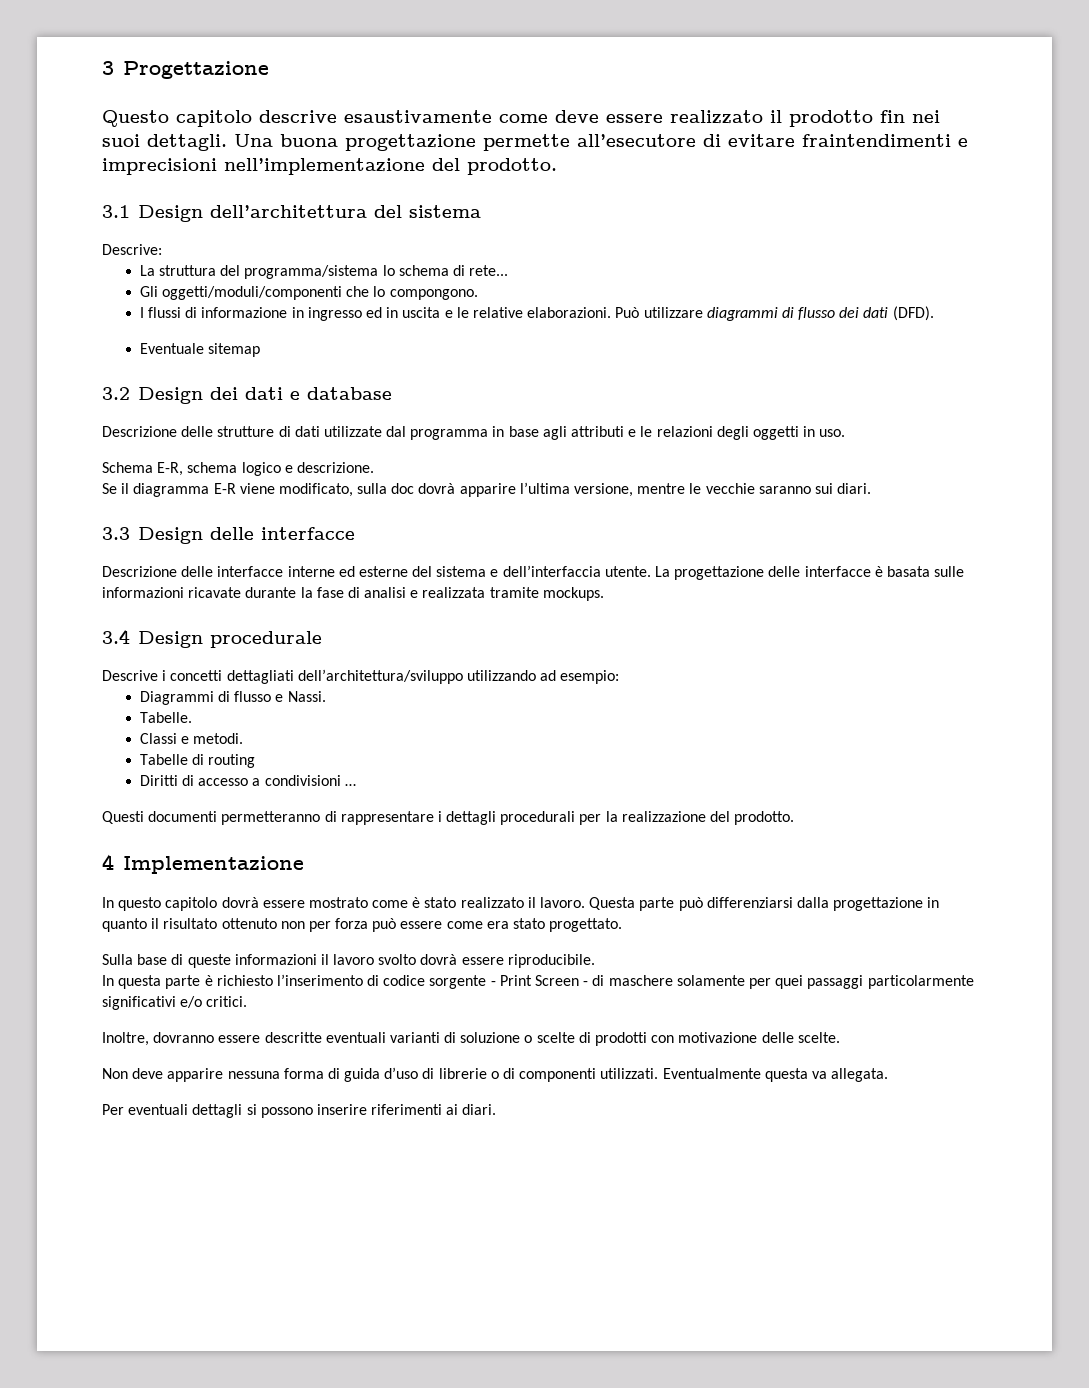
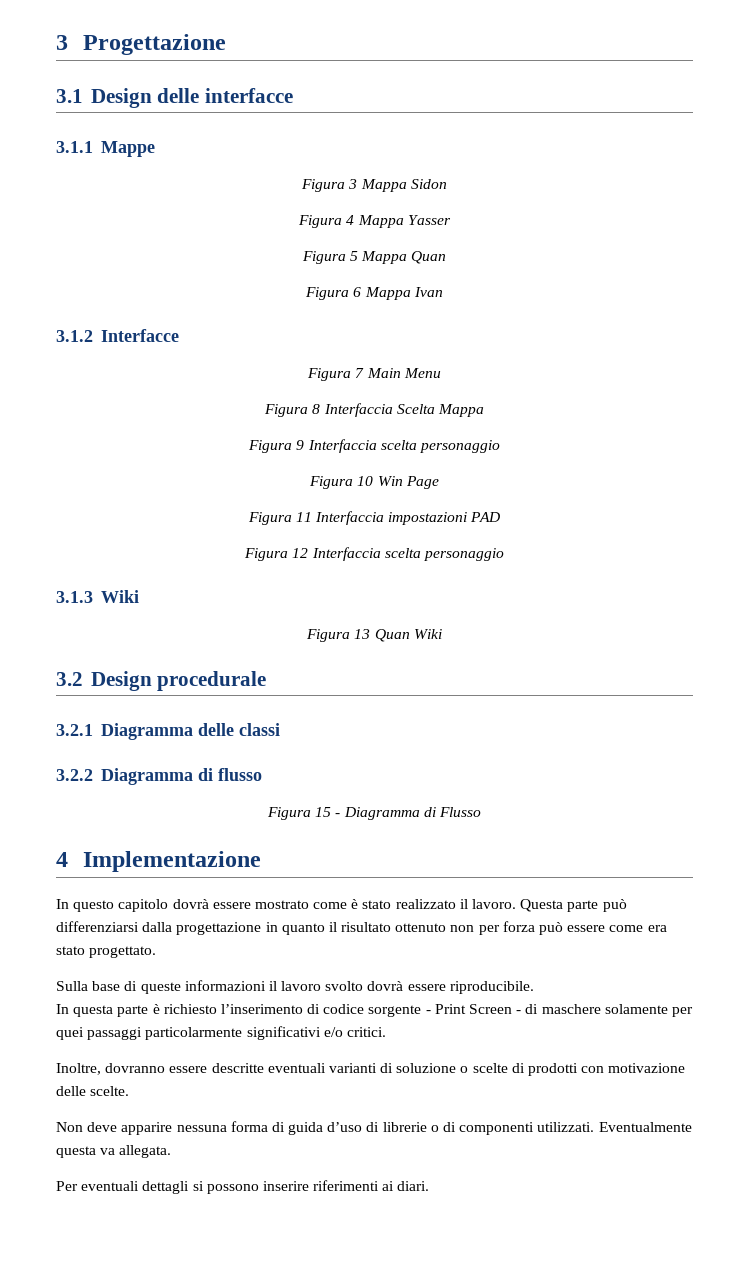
[102,110,940,127] [102,134,968,151] [102,158,557,175] [102,205,481,222] [102,244,162,255] [139,265,509,279] [139,286,478,300] [139,306,934,321] [139,343,261,357] [102,387,392,404] [102,426,846,440] [102,462,374,476] [102,482,872,497] [102,527,355,544] [102,565,965,580] [102,587,604,601] [102,629,322,648] [102,669,620,684] [139,691,326,705] [139,712,192,723] [139,733,244,744] [139,754,256,768] [139,775,356,786] [102,811,795,825] Questo capitolo descrive esaustivamente come deve essere realizzato il prodotto fin nei suoi dettagli. Una buona progettazione permette all’esecutore di evitare fraintendimenti e imprecisioni nell’implementazione del prodotto. // 3.1 Design dell’architettura del sistema // Descrive: // La struttura del programma/sistema lo schema di rete... // Gli oggetti/moduli/componenti che lo compongono. // I flussi di informazione in ingresso ed in uscita e le relative elaborazioni. Può utilizzare diagrammi di flusso dei dati (DFD). // Eventuale sitemap // 3.2 Design dei dati e database // Descrizione delle strutture di dati utilizzate dal programma in base agli attributi e le relazioni degli oggetti in uso. // Schema E-R, schema logico e descrizione. // Se il diagramma E-R viene modificato, sulla doc dovrà apparire l’ultima versione, mentre le vecchie saranno sui diari. // 3.3 Design delle interfacce // Descrizione delle interfacce interne ed esterne del sistema e dell’interfaccia utente. La progettazione delle interfacce è basata sulle informazioni ricavate durante la fase di analisi e realizzata tramite mockups. // 3.4 Design procedurale // Descrive i concetti dettagliati dell’architettura/sviluppo utilizzando ad esempio: // Diagrammi di flusso e Nassi. // Tabelle. // Classi e metodi. // Tabelle di routing // Diritti di accesso a condivisioni … // Questi documenti permetteranno di rappresentare i dettagli procedurali per la realizzazione del prodotto. -> [56,88,294,108] [56,141,155,157] [301,179,447,192] [298,215,451,228] [301,251,447,264] [305,287,443,300] [56,329,179,342] [307,368,441,381] [264,403,484,417] [248,439,500,453] [309,476,439,489] [247,511,501,525] [244,547,504,561] [56,590,139,603] [306,629,442,642] [56,671,267,691] [56,723,280,740] [56,768,262,785] [267,807,481,820] 3.1 Design delle interfacce // 3.1.1 Mappe // Figura 3 Mappa Sidon // Figura 4 Mappa Yasser // Figura 5 Mappa Quan // Figura 6 Mappa Ivan // 3.1.2 Interfacce // Figura 7 Main Menu // Figura 8 Interfaccia Scelta Mappa // Figura 9 Interfaccia scelta personaggio // Figura 10 Win Page // Figura 11 Interfaccia impostazioni PAD // Figura 12 Interfaccia scelta personaggio // 3.1.3 Wiki // Figura 13 Quan Wiki // 3.2 Design procedurale // 3.2.1 Diagramma delle classi // 3.2.2 Diagramma di flusso // Figura 15 - Diagramma di Flusso

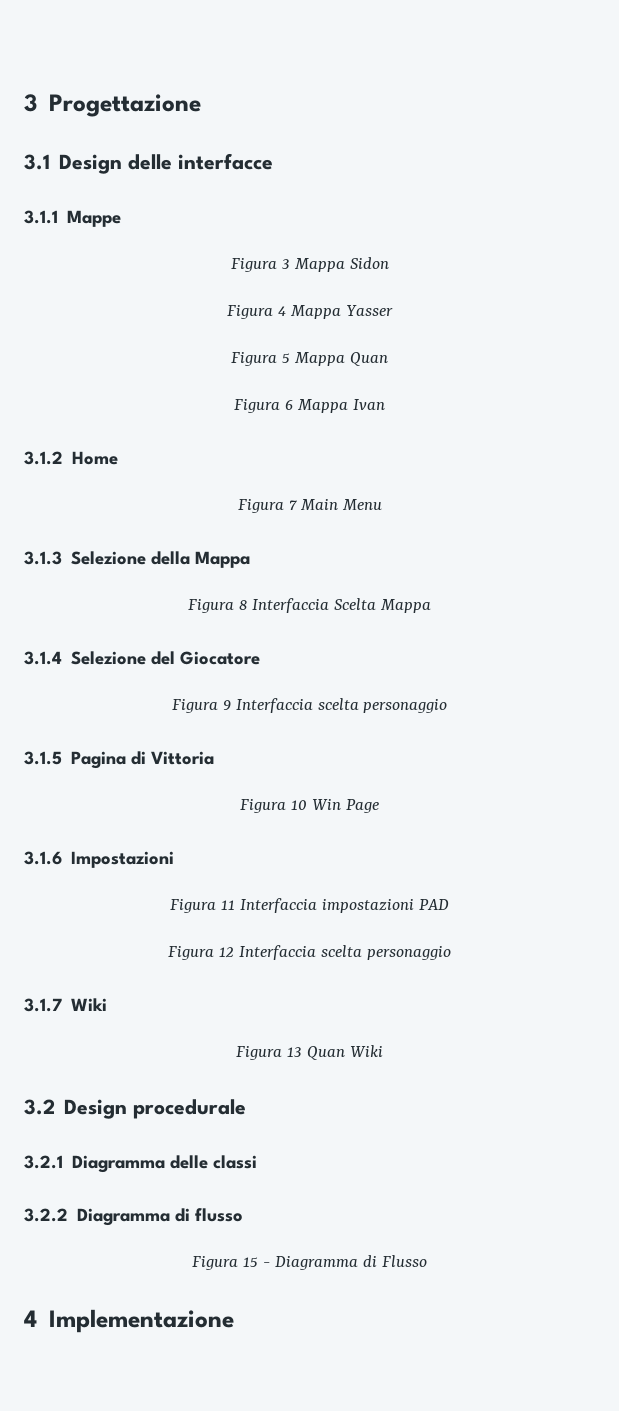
[100,329,179,342] Interfacce -> [72,451,119,465] Home
(441, 373) none -> [24,551,251,568] // 3.1.3 Selezione della Mappa
(484, 410) none -> [24,651,261,665] // 3.1.4 Selezione del Giocatore
(500, 446) none -> [24,751,215,769] // 3.1.5 Pagina di Vittoria
(439, 482) none -> [24,851,175,868] // 3.1.6 Impostazioni
[56,591,93,603] 3.1.3 -> [24,998,62,1012] 3.1.7
[56,899,627,912] [56,921,667,935] [56,946,157,958] [56,980,534,994] [56,1004,693,1017] [56,1026,386,1040] [56,1063,686,1076] [56,1086,130,1096] [56,1121,692,1135] [56,1145,172,1158] [56,1180,430,1194] // In questo capitolo dovrà essere mostrato come è stato realizzato il lavoro. Questa parte può differenziarsi dalla progettazione in quanto il risultato ottenuto non per forza può essere come era stato progettato. // Sulla base di queste informazioni il lavoro svolto dovrà essere riproducibile. // In questa parte è richiesto l’inserimento di codice sorgente - Print Screen - di maschere solamente per quei passaggi particolarmente significativi e/o critici. // Inoltre, dovranno essere descritte eventuali varianti di soluzione o scelte di prodotti con motivazione delle scelte. // Non deve apparire nessuna forma di guida d’uso di librerie o di componenti utilizzati. Eventualmente questa va allegata. // Per eventuali dettagli si possono inserire riferimenti ai diari. -> (235, 1321) none

